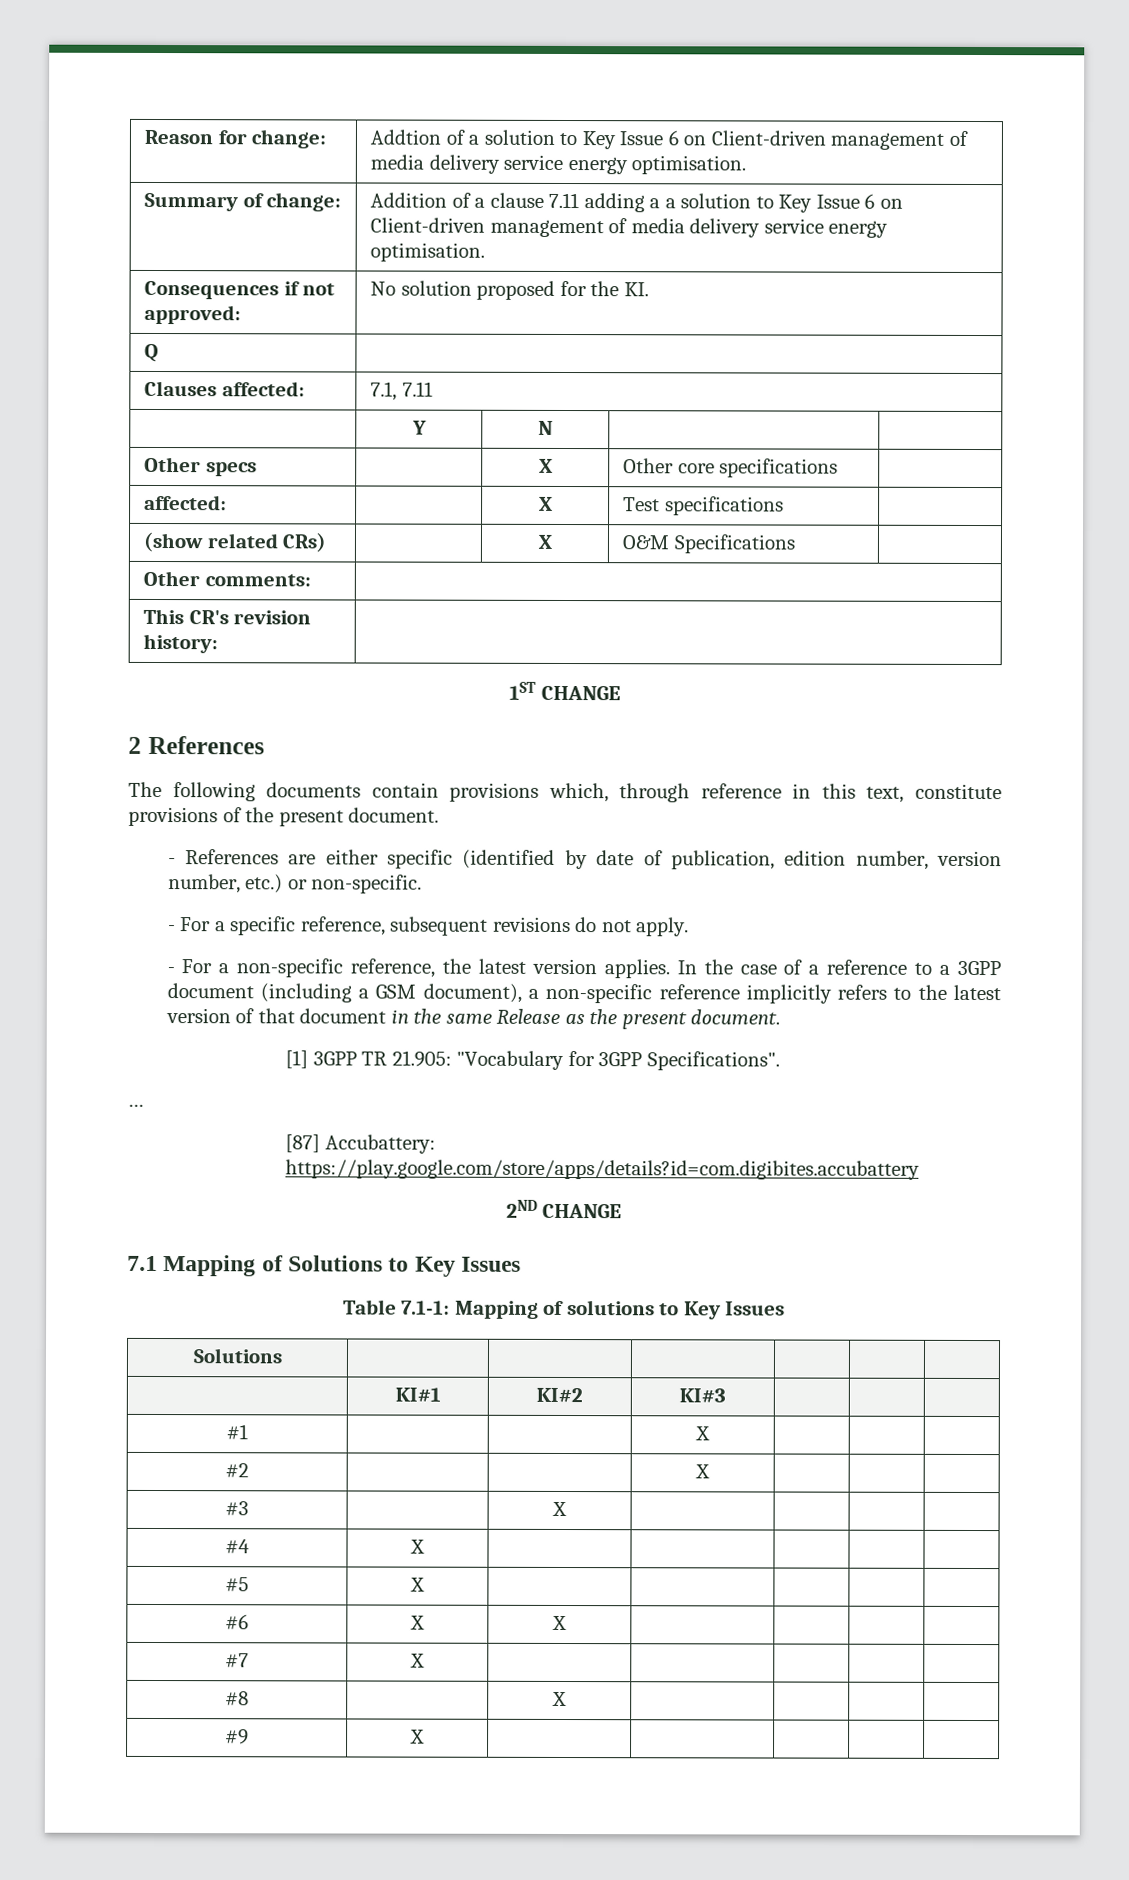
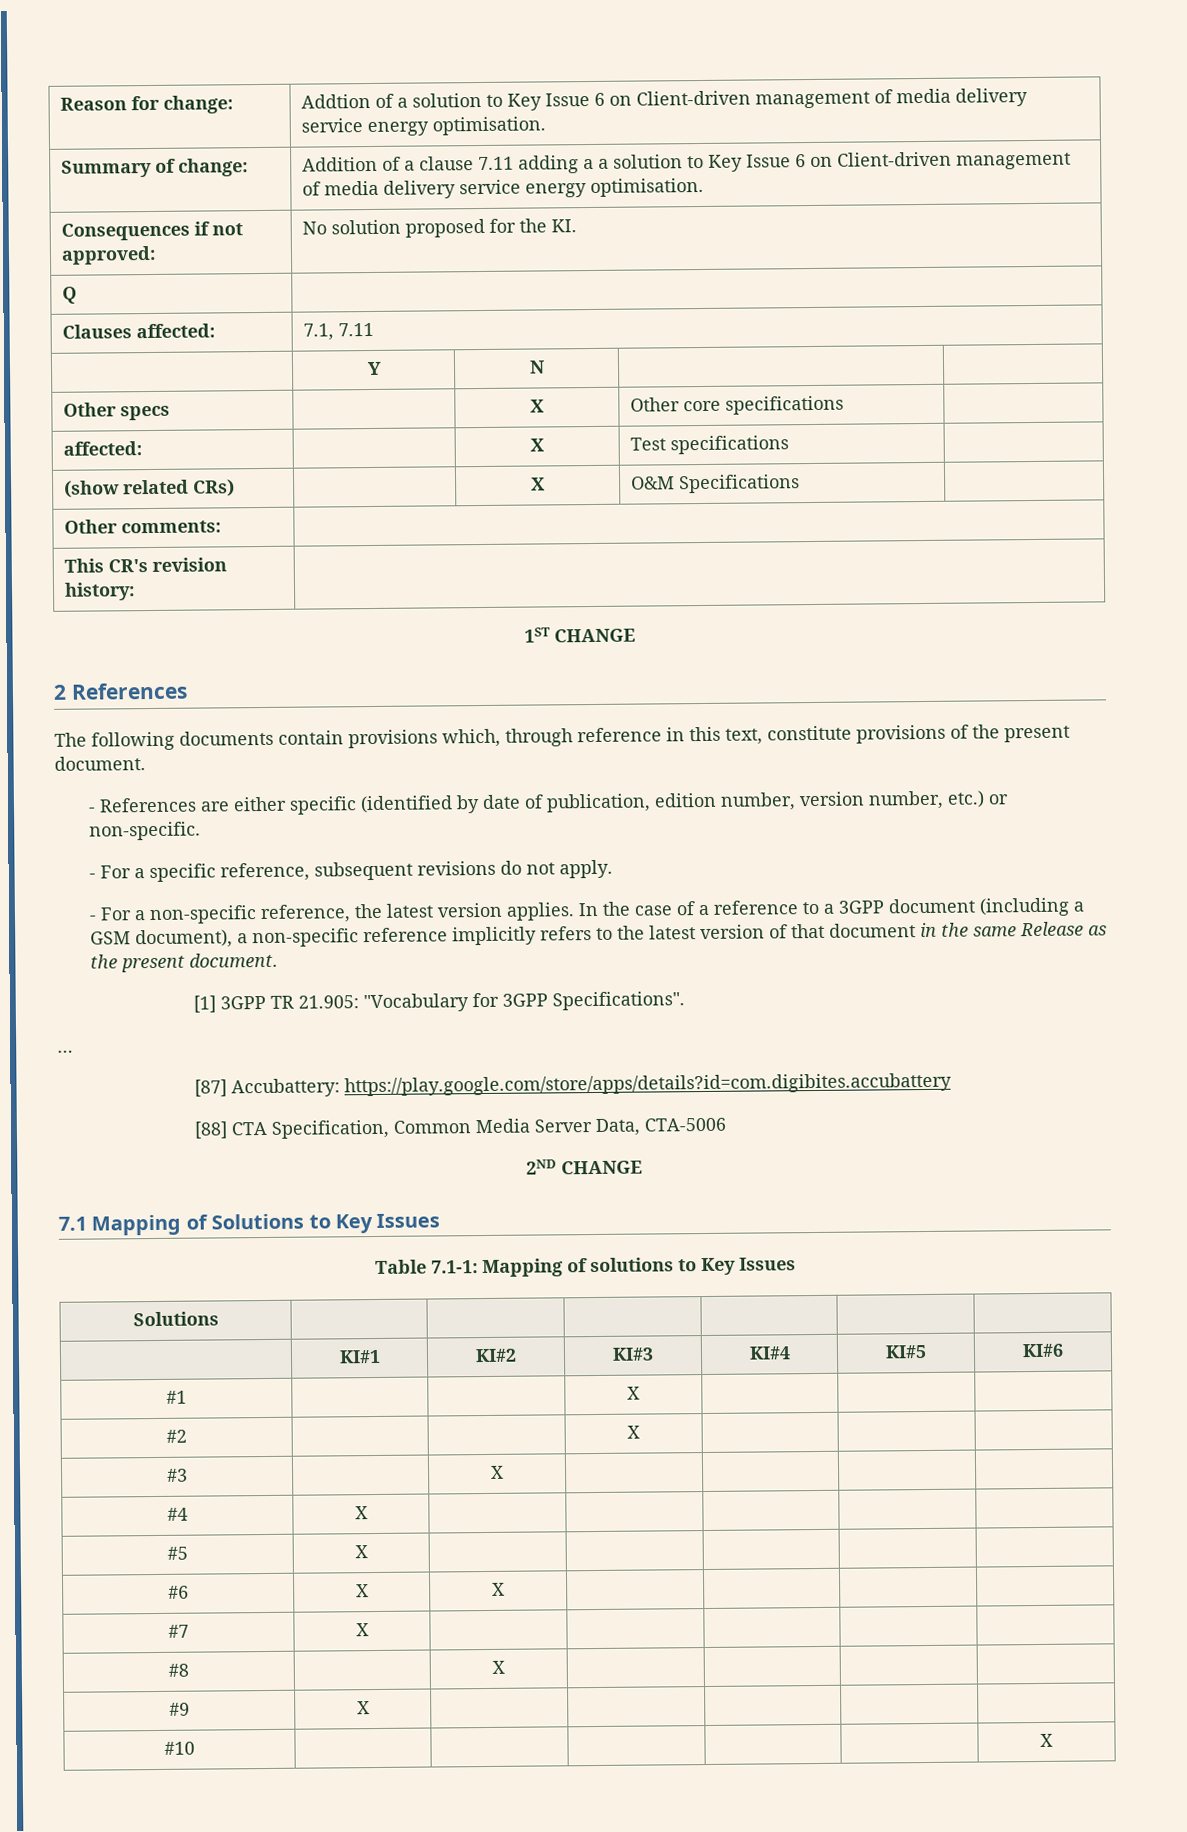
(920, 1169) none -> [194,1117,727,1139] // [88] CTA Specification, Common Media Server Data, CTA-5006
(726, 1395) | | -> [748,1346,791,1360] [885,1345,927,1359] [1022,1343,1064,1358] KI#4 | KI#5 | KI#6
(425, 1736) none -> [164,1741,195,1755] [1040,1733,1053,1747] // #10 | | | | | | X

